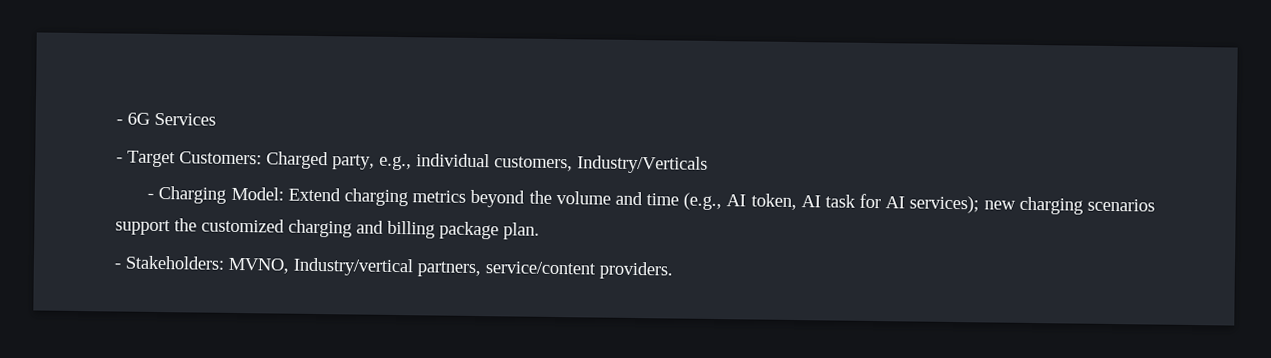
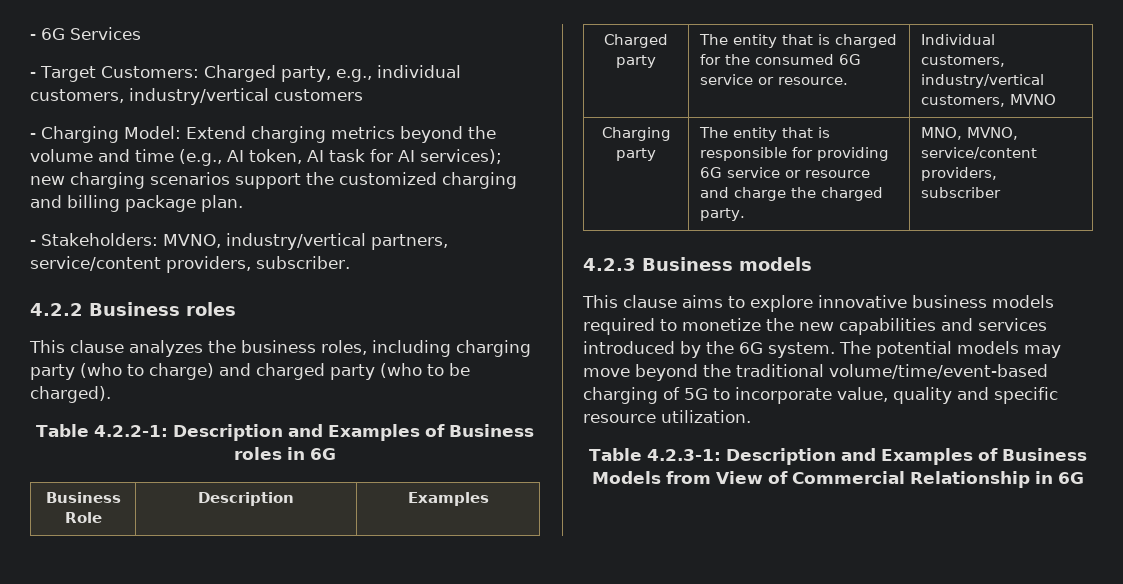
[577,155,708,174] Industry/Verticals -> [129,88,363,105] industry/vertical customers
[293,257,413,277] Industry/vertical -> [226,233,366,250] industry/vertical
[599,261,673,280] providers. -> [166,256,350,273] [30,302,236,316] [29,340,531,357] [30,363,470,380] [30,386,111,403] [36,424,534,441] [234,447,336,460] [45,492,121,503] [64,512,102,523] [198,492,294,506] [407,492,489,506] [604,34,668,48] [616,55,656,68] [699,34,898,48] [700,54,862,65] [700,74,849,85] [921,34,996,45] [921,55,1006,67] [921,74,1045,88] [921,94,1057,107] [601,127,671,141] [616,148,656,161] [699,127,831,141] [700,147,890,161] [700,167,871,178] [700,187,884,201] [700,208,746,221] [921,127,1019,140] [921,147,1038,159] [921,167,998,181] [921,187,1002,198] [583,257,812,271] [582,295,1054,312] [583,318,1047,335] [583,341,1061,358] [583,364,1048,381] [583,387,1058,404] [583,410,751,423] [589,448,1087,465] [592,471,1084,488] providers, subscriber. // 4.2.2 Business roles // This clause analyzes the business roles, including charging party (who to charge) and charged party (who to be charged). // Table 4.2.2-1: Description and Examples of Business roles in 6G // Business Role | Description | Examples // Charged party | The entity that is charged for the consumed 6G service or resource. | Individual customers, industry/vertical customers, MVNO // Charging party | The entity that is responsible for providing 6G service or resource and charge the charged party. | MNO, MVNO, service/content providers, subscriber // 4.2.3 Business models // This clause aims to explore innovative business models required to monetize the new capabilities and services introduced by the 6G system. The potential models may move beyond the traditional volume/time/event-based charging of 5G to incorporate value, quality and specific resource utilization. // Table 4.2.3-1: Description and Examples of Business Models from View of Commercial Relationship in 6G

